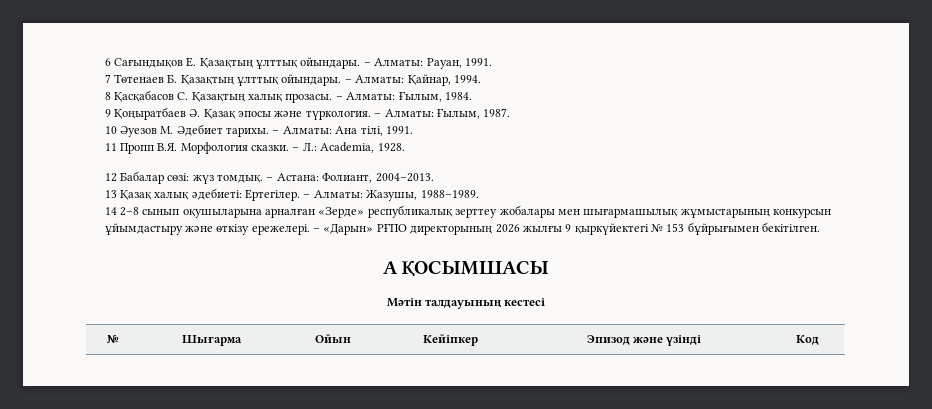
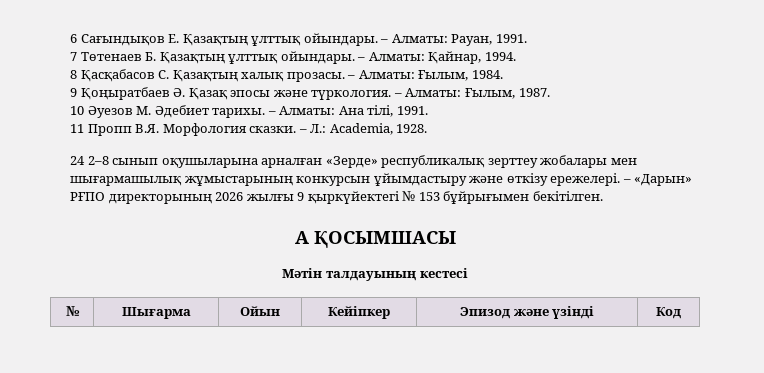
[104,171,434,184] [104,188,479,201] [104,207,117,215] 12 Бабалар сөзі: жүз томдық. – Астана: Фолиант, 2004–2013. // 13 Қазақ халық әдебиеті: Ертегілер. – Алматы: Жазушы, 1988–1989. // 14 -> [70,156,86,165] 24

